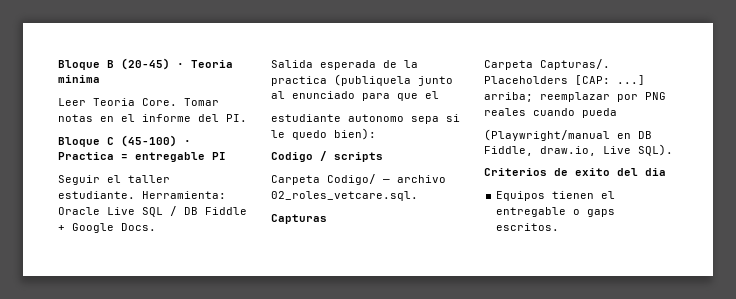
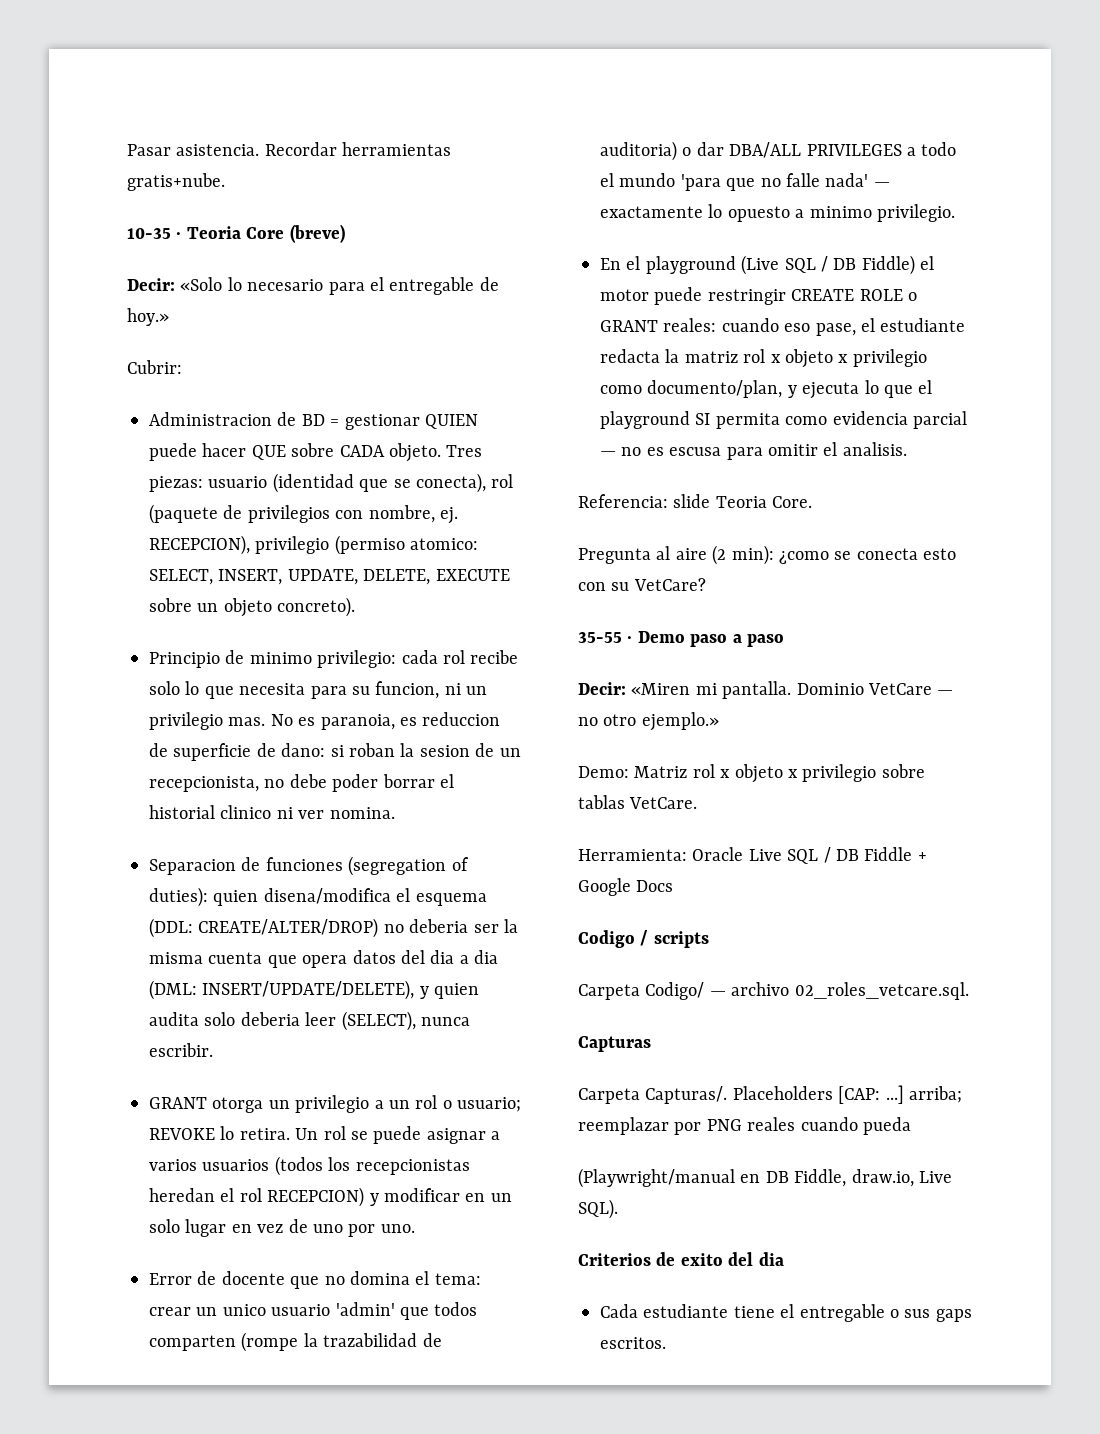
[58,58,233,70] [58,75,100,83] [58,98,219,106] [58,114,247,122] [58,135,191,147] [58,152,226,162] [58,175,170,185] [58,191,135,199] Bloque B (20-45) · Teoria minima // Leer Teoria Core. Tomar notas en el informe del PI. // Bloque C (45-100) · Practica = entregable PI // Seguir el taller estudiante. -> [127,142,452,156] [127,173,225,191] [127,224,345,243] [127,277,499,295] [127,308,169,326] [127,360,182,374] [149,412,478,430] [149,443,483,462] [149,473,514,493] [149,504,458,524] [149,535,479,555] [149,569,510,585] [149,597,356,617] [149,650,519,668] [149,681,488,699] [149,712,501,730] [149,743,521,761] [149,774,454,792] [149,805,395,819] [149,856,469,876] [149,887,487,907] [149,918,518,938] [149,950,499,968] [149,980,480,1000] [149,1011,470,1031] [149,1043,213,1057] [149,1095,522,1113] [149,1126,501,1144] [149,1156,470,1176] [149,1187,512,1207] [149,1219,415,1237] [149,1271,481,1289] [149,1302,478,1320] [149,1332,442,1352] [600,141,957,161] [600,173,890,191] [600,204,955,222] [600,255,935,275] [600,287,917,305] [600,318,966,336] [600,349,927,368] [600,380,933,399] [600,411,967,429] [600,442,907,460] [578,494,813,508] [578,545,957,565] [578,578,706,591] [578,631,784,647] [578,681,954,699] [578,712,719,731] [578,764,925,783] [578,795,698,809] Pasar asistencia. Recordar herramientas gratis+nube. // 10-35 · Teoria Core (breve) // Decir: «Solo lo necesario para el entregable de hoy.» // Cubrir: // Administracion de BD = gestionar QUIEN puede hacer QUE sobre CADA objeto. Tres piezas: usuario (identidad que se conecta), rol (paquete de privilegios con nombre, ej. RECEPCION), privilegio (permiso atomico: SELECT, INSERT, UPDATE, DELETE, EXECUTE sobre un objeto concreto). // Principio de minimo privilegio: cada rol recibe solo lo que necesita para su funcion, ni un privilegio mas. No es paranoia, es reduccion de superficie de dano: si roban la sesion de un recepcionista, no debe poder borrar el historial clinico ni ver nomina. // Separacion de funciones (segregation of duties): quien disena/modifica el esquema (DDL: CREATE/ALTER/DROP) no deberia ser la misma cuenta que opera datos del dia a dia (DML: INSERT/UPDATE/DELETE), y quien audita solo deberia leer (SELECT), nunca escribir. // GRANT otorga un privilegio a un rol o usuario; REVOKE lo retira. Un rol se puede asignar a varios usuarios (todos los recepcionistas heredan el rol RECEPCION) y modificar en un solo lugar en vez de uno por uno. // Error de docente que no domina el tema: crear un unico usuario 'admin' que todos comparten (rompe la trazabilidad de auditoria) o dar DBA/ALL PRIVILEGES a todo el mundo 'para que no falle nada' — exactamente lo opuesto a minimo privilegio. // En el playground (Live SQL / DB Fiddle) el motor puede restringir CREATE ROLE o GRANT reales: cuando eso pase, el estudiante redacta la matriz rol x objeto x privilegio como documento/plan, y ejecuta lo que el playground SI permita como evidencia parcial — no es escusa para omitir el analisis. // Referencia: slide Teoria Core. // Pregunta al aire (2 min): ¿como se conecta esto con su VetCare? // 35-55 · Demo paso a paso // Decir: «Miren mi pantalla. Dominio VetCare — no otro ejemplo.» // Demo: Matriz rol x objeto x privilegio sobre tablas VetCare. //
[121,223,156,231] [271,60,418,70] [271,74,453,86] [271,91,439,101] [271,114,460,124] [271,128,376,140] Docs. // Salida esperada de la practica (publiquela junto al enunciado para que el // estudiante autonomo sepa si le quedo bien): -> [636,880,674,892] Docs
[496,191,595,201] Equipos tienen -> [600,1304,775,1318] Cada estudiante tiene
(581, 212) none -> [904,1309,931,1318] sus

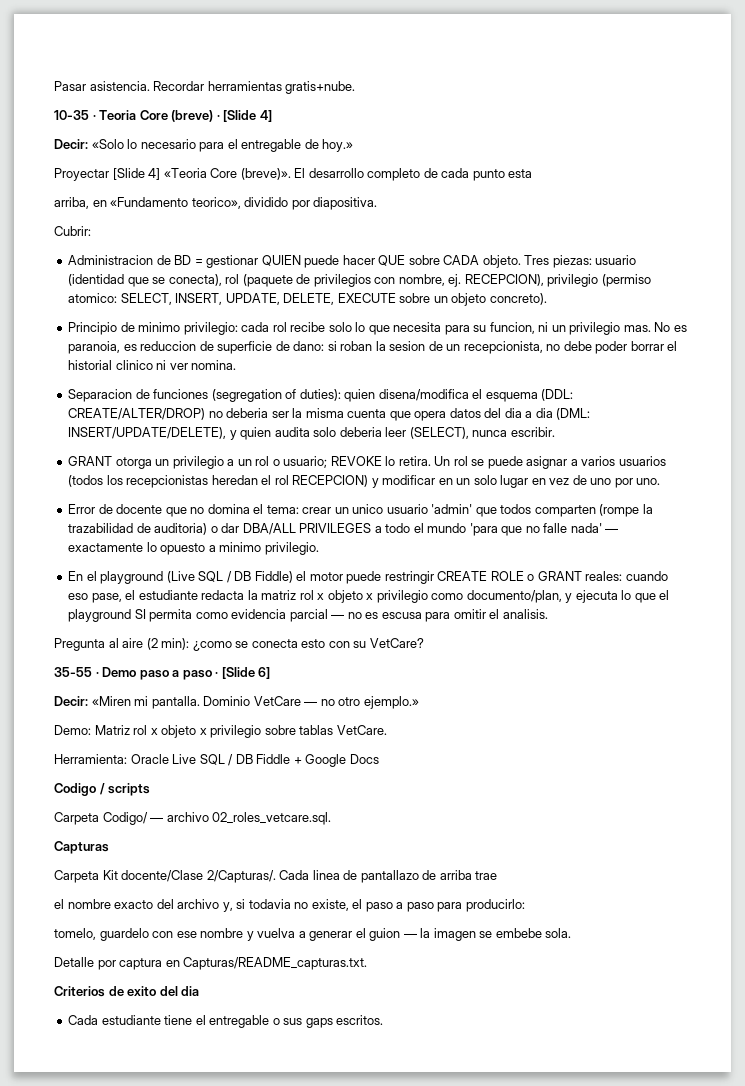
(345, 233) none -> [216,110,272,122] · [Slide 4]
(169, 317) none -> [54,168,533,181] [54,197,378,210] // Proyectar [Slide 4] «Teoria Core (breve)». El desarrollo completo de cada punto esta // arriba, en «Fundamento teorico», dividido por diapositiva.
[578,494,813,508] // Referencia: slide Teoria Core. -> (548, 614) none
(784, 640) none -> [215,667,271,679] · [Slide 6]
[645,1085,962,1104] [578,1117,911,1135] [578,1168,952,1188] [578,1199,618,1219] Capturas/. Placeholders [CAP: ...] arriba; reemplazar por PNG reales cuando pueda // (Playwright/manual en DB Fiddle, draw.io, Live SQL). -> [102,870,498,883] [54,899,525,912] [54,928,572,941] [54,957,368,970] Kit docente/Clase 2/Capturas/. Cada linea de pantallazo de arriba trae // el nombre exacto del archivo y, si todavia no existe, el paso a paso para producirlo: // tomelo, guardelo con ese nombre y vuelva a generar el guion — la imagen se embebe sola. // Detalle por captura en Capturas/README_capturas.txt.

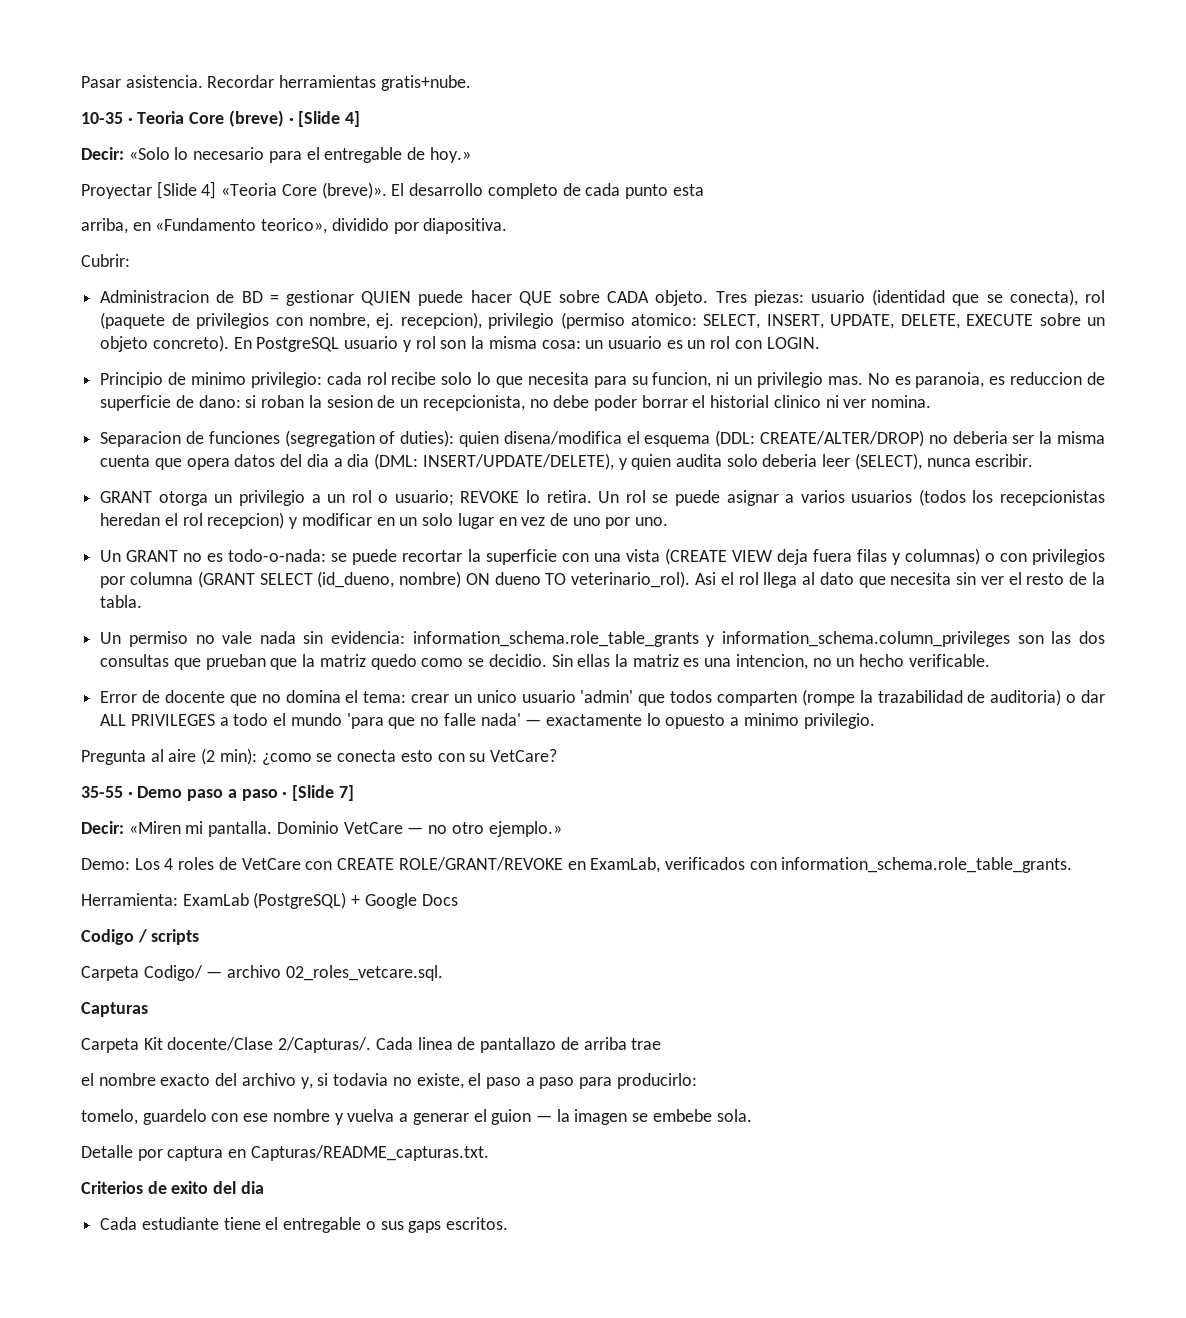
[464,274,544,286] RECEPCION), -> [400,312,482,329] recepcion),
(547, 299) none -> [233,336,820,352] En PostgreSQL usuario y rol son la misma cosa: un usuario es un rol con LOGIN.
[292,475,369,487] RECEPCION) -> [207,512,285,529] recepcion)
(661, 481) none -> [100,548,1105,565] [100,571,1105,588] [100,595,143,608] [100,631,1105,647] [100,654,990,670] // Un GRANT no es todo-o-nada: se puede recortar la superficie con una vista (CREATE VIEW deja fuera filas y columnas) o con privilegios por columna (GRANT SELECT (id_dueno, nombre) ON dueno TO veterinario_rol). Asi el rol llega al dato que necesita sin ver el resto de la tabla. // Un permiso no vale nada sin evidencia: information_schema.role_table_grants y information_schema.column_privileges son las dos consultas que prueban que la matriz quedo como se decidio. Sin ellas la matriz es una intencion, no un hecho verificable.
[242,523,296,535] DBA/ALL -> [100,714,127,726] ALL
[68,571,668,584] [68,590,670,603] [68,609,548,622] // En el playground (Live SQL / DB Fiddle) el motor puede restringir CREATE ROLE o GRANT reales: cuando eso pase, el estudiante redacta la matriz rol x objeto x privilegio como documento/plan, y ejecuta lo que el playground SI permita como evidencia parcial — no es escusa para omitir el analisis. -> (875, 721) none
[258,667,271,679] 6] -> [338,785,354,801] 7]
[94,725,387,738] [54,754,291,766] Matriz rol x objeto x privilegio sobre tablas VetCare. // Herramienta: Oracle Live SQL / DB Fiddle -> [134,857,1073,873] [81,892,347,909] Los 4 roles de VetCare con CREATE ROLE/GRANT/REVOKE en ExamLab, verificados con information_schema.role_table_grants. // Herramienta: ExamLab (PostgreSQL)

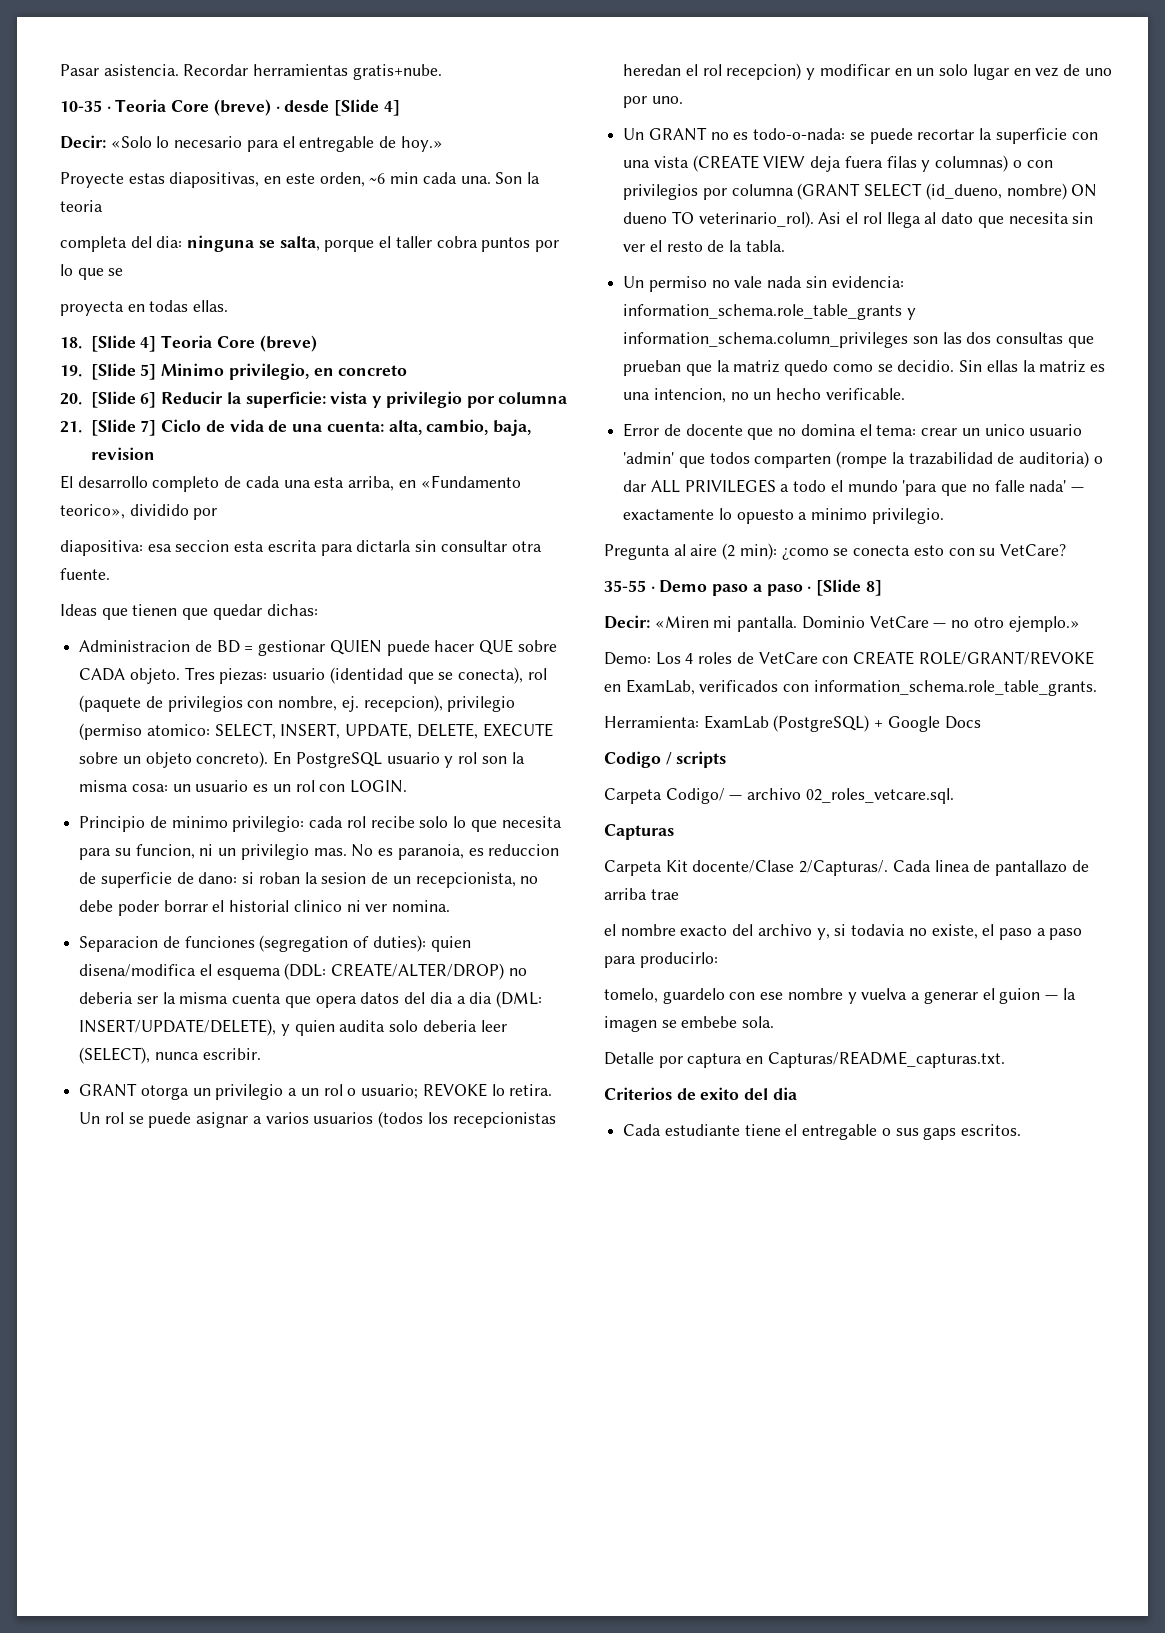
(294, 121) none -> [284,100,330,112] desde
[81,181,387,199] Proyectar [Slide 4] «Teoria Core (breve)». -> [60,172,540,188] [60,200,103,212] [60,235,559,252] [60,264,124,280] [60,300,229,316] [60,335,317,352] [60,363,408,380] [60,391,568,408] [60,419,531,436] [90,447,155,460] Proyecte estas diapositivas, en este orden, ~6 min cada una. Son la teoria // completa del dia: ninguna se salta, porque el taller cobra puntos por lo que se // proyecta en todas ellas. // 18. [Slide 4] Teoria Core (breve) // 19. [Slide 5] Minimo privilegio, en concreto // 20. [Slide 6] Reducir la superficie: vista y privilegio por columna // 21. [Slide 7] Ciclo de vida de una cuenta: alta, cambio, baja, revision //
[624,184,704,199] punto esta // -> [283,477,345,488] una esta
[423,218,508,234] [81,254,130,267] diapositiva. // Cubrir: -> [60,540,542,556] [60,568,110,580] [60,604,318,620] // diapositiva: esa seccion esta escrita para dictarla sin consultar otra fuente. // Ideas que tienen que quedar dichas:
[338,785,354,801] 7] -> [865,580,882,596] 8]

